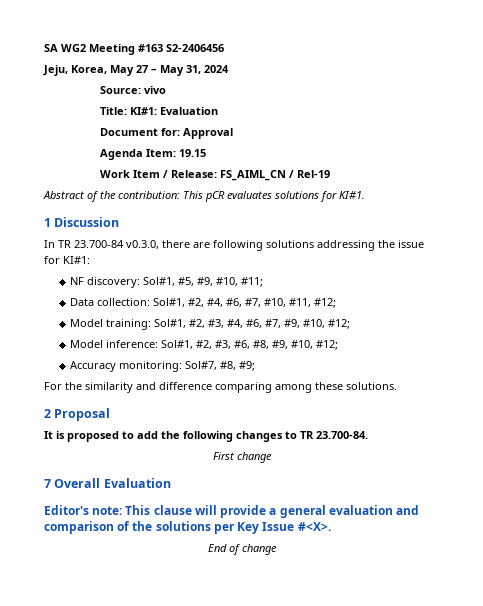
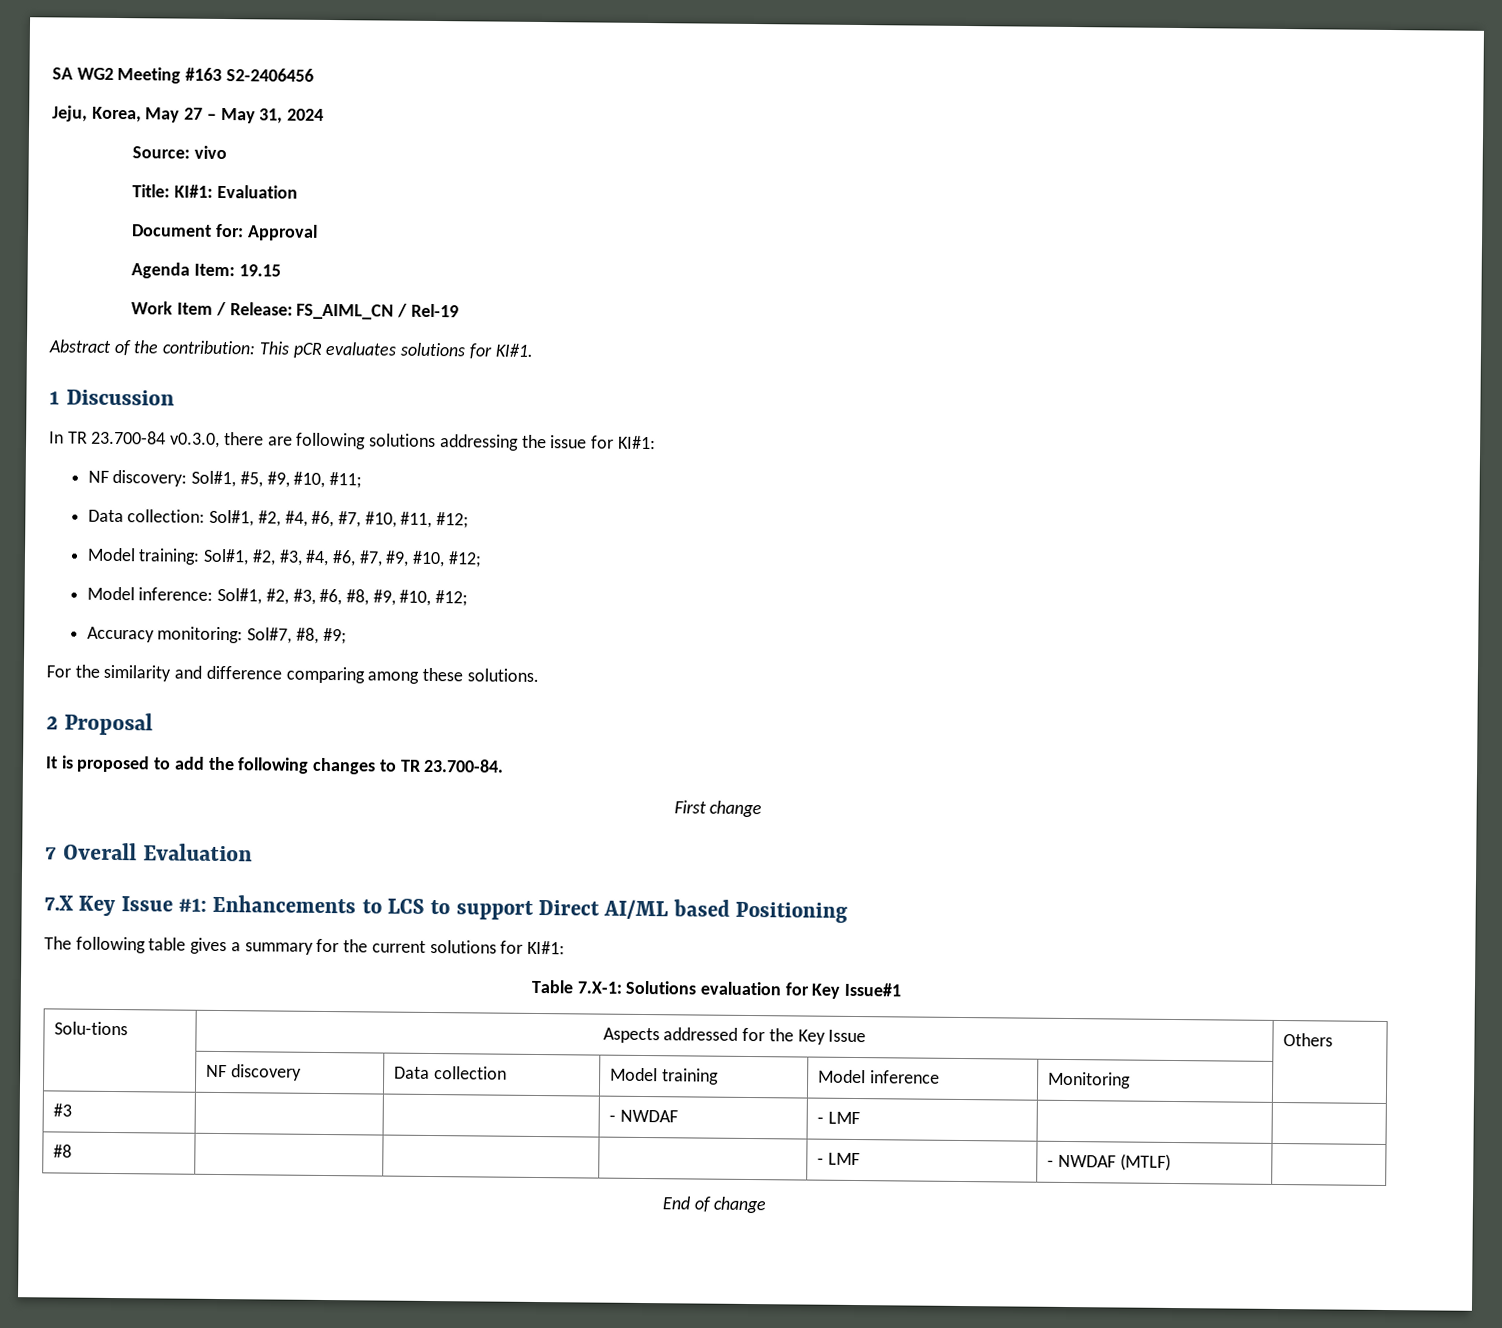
[44,505,420,518] [44,521,331,534] Editor's note: This clause will provide a general evaluation and comparison of the solutions per Key Issue #<X>. -> [44,894,849,923] [44,936,565,955] [530,979,902,999] [54,1021,129,1036] [602,1027,867,1045] [1283,1033,1334,1047] [206,1064,302,1081] [394,1066,507,1080] [610,1067,719,1085] [818,1069,940,1084] [1048,1071,1132,1089] [53,1103,73,1117] [609,1109,678,1123] [817,1111,860,1125] [53,1144,73,1158] [817,1152,860,1166] [1047,1153,1171,1171] 7.X Key Issue #1: Enhancements to LCS to support Direct AI/ML based Positioning // The following table gives a summary for the current solutions for KI#1: // Table 7.X-1: Solutions evaluation for Key Issue#1 // Solu-tions | Aspects addressed for the Key Issue | Others // | NF discovery | Data collection | Model training | Model inference | Monitoring | // #3 | | | - NWDAF | - LMF | | // #8 | | | | - LMF | - NWDAF (MTLF) |

